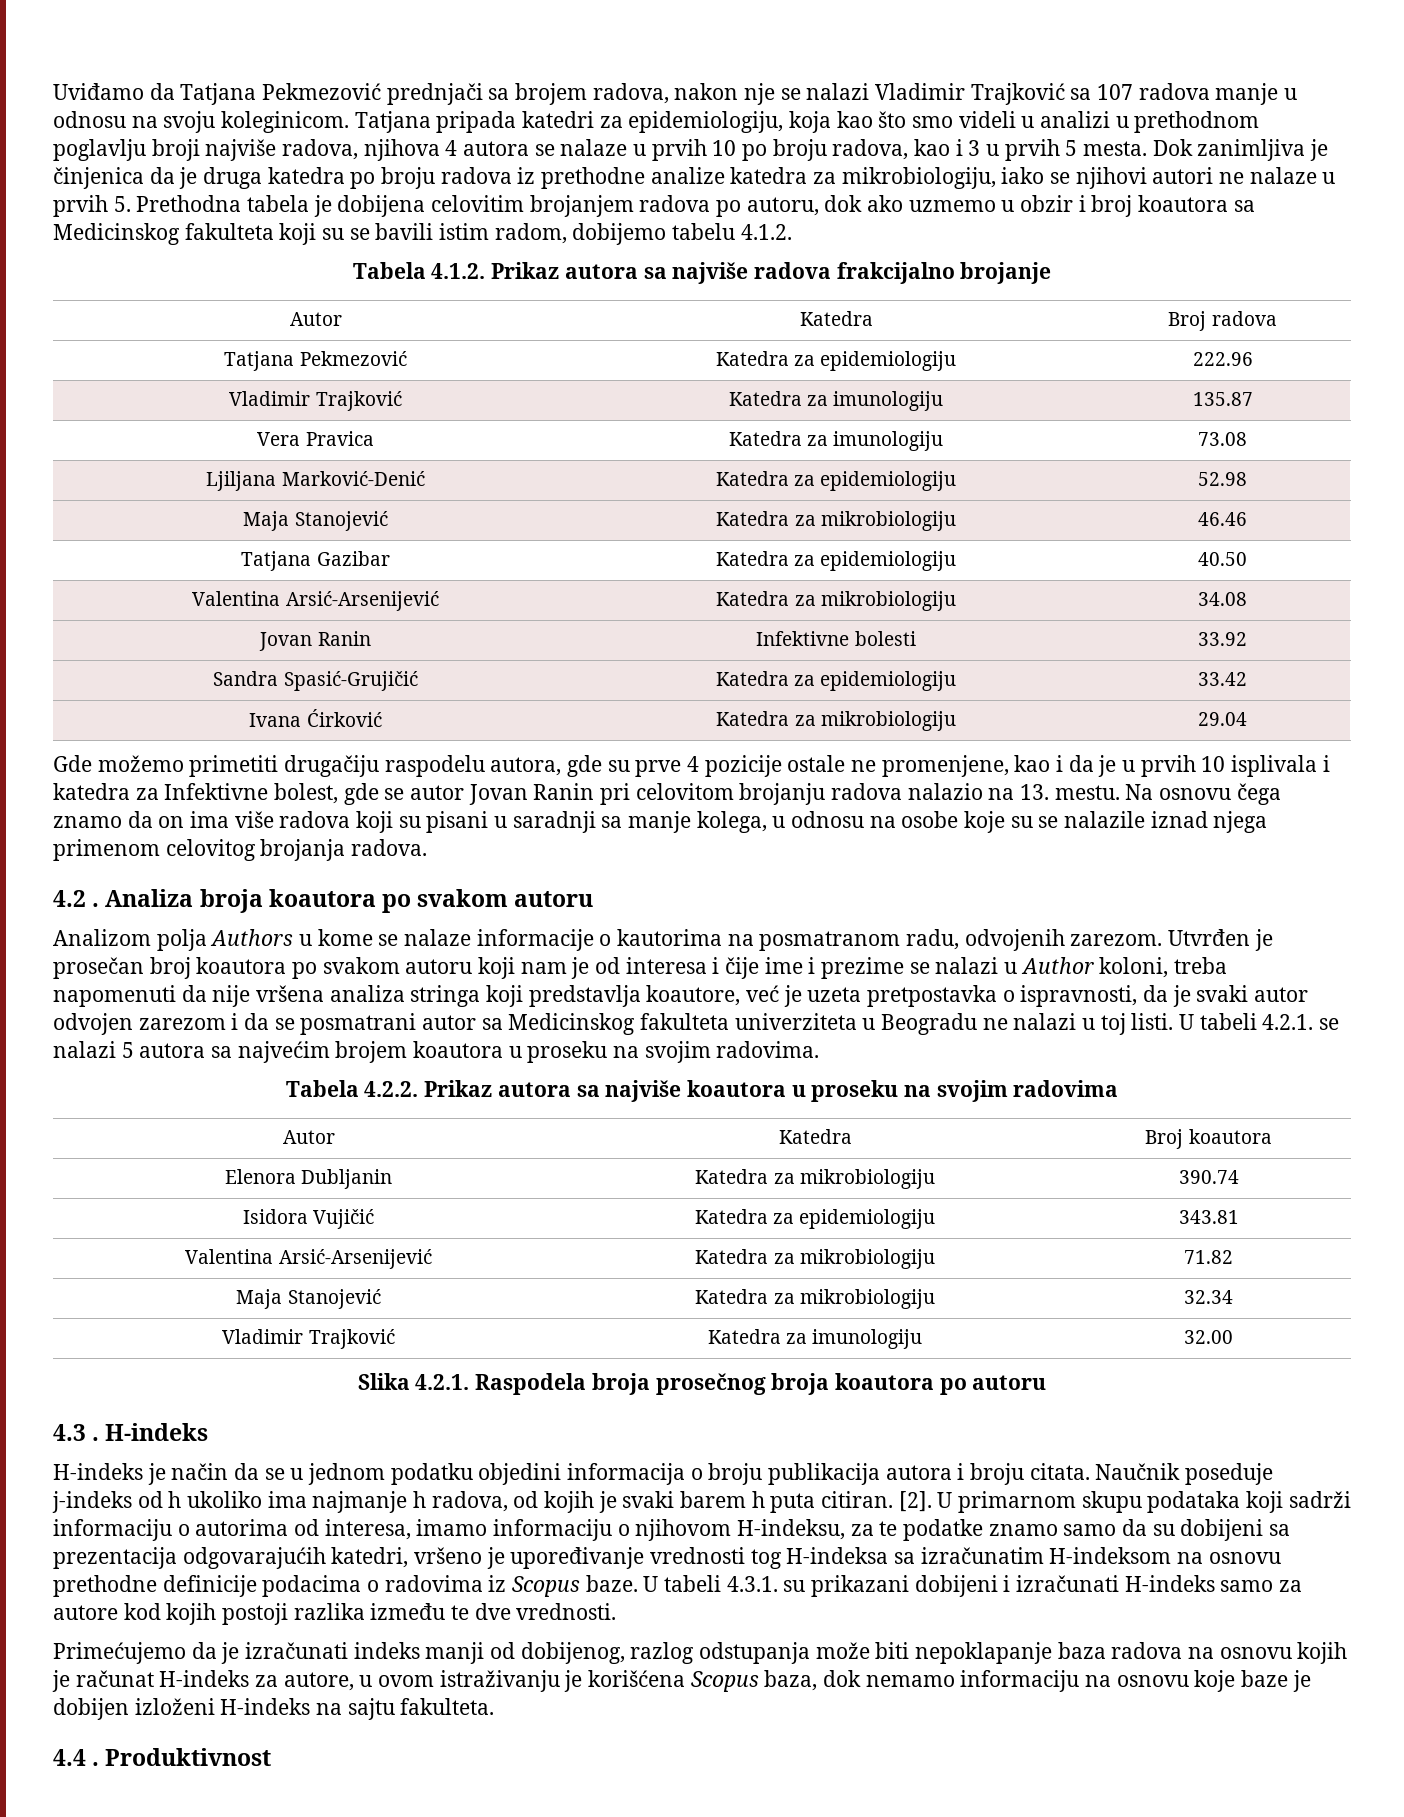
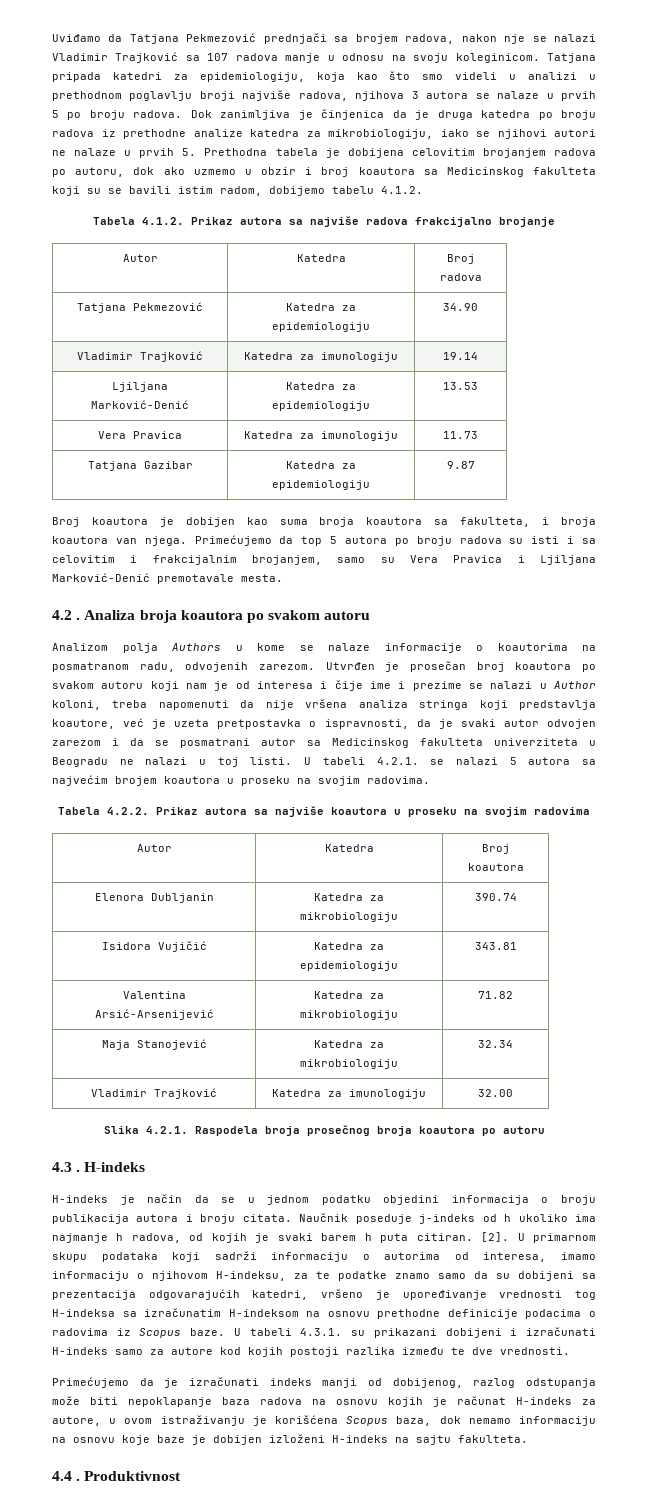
[445,140,458,156] 4 -> [411,91,419,99] 3
[712,139,1148,161] 10 po broju radova, kao i 3 u prvih 5 mesta. -> [52,110,183,120] 5 po broju radova.
[1192,352,1253,366] [229,391,402,411] [728,391,944,411] [1192,392,1253,406] 222.96 // Vladimir Trajković | Katedra za imunologiju | 135.87 -> [442,303,478,311] [77,351,203,362] [244,352,398,362] [442,352,478,360] [112,382,168,392] [91,400,189,409] [286,382,356,390] [272,401,370,411] [442,382,478,390] 34.90 // Vladimir Trajković | Katedra za imunologiju | 19.14 // Ljiljana Marković-Denić | Katedra za epidemiologiju | 13.53
[1198,432,1247,446] [206,471,425,491] [715,471,957,491] [1198,472,1247,486] [243,511,388,531] [716,511,956,531] [1198,512,1247,526] 73.08 // Ljiljana Marković-Denić | Katedra za epidemiologiju | 52.98 // Maja Stanojević | Katedra za mikrobiologiju | 46.46 -> [442,431,478,439] 11.73
[1198,552,1247,566] [192,591,439,611] [716,591,956,611] [1198,592,1247,606] [259,631,371,651] [756,631,916,646] [1198,632,1247,646] [213,671,418,691] [715,671,957,691] [1198,672,1247,686] [249,709,382,727] [716,711,956,731] [1198,712,1247,726] [53,755,1330,777] [53,783,1281,805] [53,811,1268,833] [53,839,428,861] 40.50 // Valentina Arsić-Arsenijević | Katedra za mikrobiologiju | 34.08 // Jovan Ranin | Infektivne bolesti | 33.92 // Sandra Spasić-Grujičić | Katedra za epidemiologiju | 33.42 // Ivana Ćirković | Katedra za mikrobiologiju | 29.04 // Gde možemo primetiti drugačiju raspodelu autora, gde su prve 4 pozicije ostale ne promenjene, kao i da je u prvih 10 isplivala i katedra za Infektivne bolest, gde se autor Jovan Ranin pri celovitom brojanju radova nalazio na 13. mestu. Na osnovu čega znamo da on ima više radova koji su pisani u saradnji sa manje kolega, u odnosu na osobe koje su se nalazile iznad njega primenom celovitog brojanja radova. -> [446,461,475,469] [52,517,597,527] [52,535,596,546] [52,555,596,565] [52,573,283,584] 9.87 // Broj koautora je dobijen kao suma broja koautora sa fakulteta, i broja koautora van njega. Primećujemo da top 5 autora po broju radova su isti i sa celovitim i frakcijalnim brojanjem, samo su Vera Pravica i Ljiljana Marković-Denić premotavale mesta.
[617,929,723,946] kautorima -> [497,643,568,651] koautorima

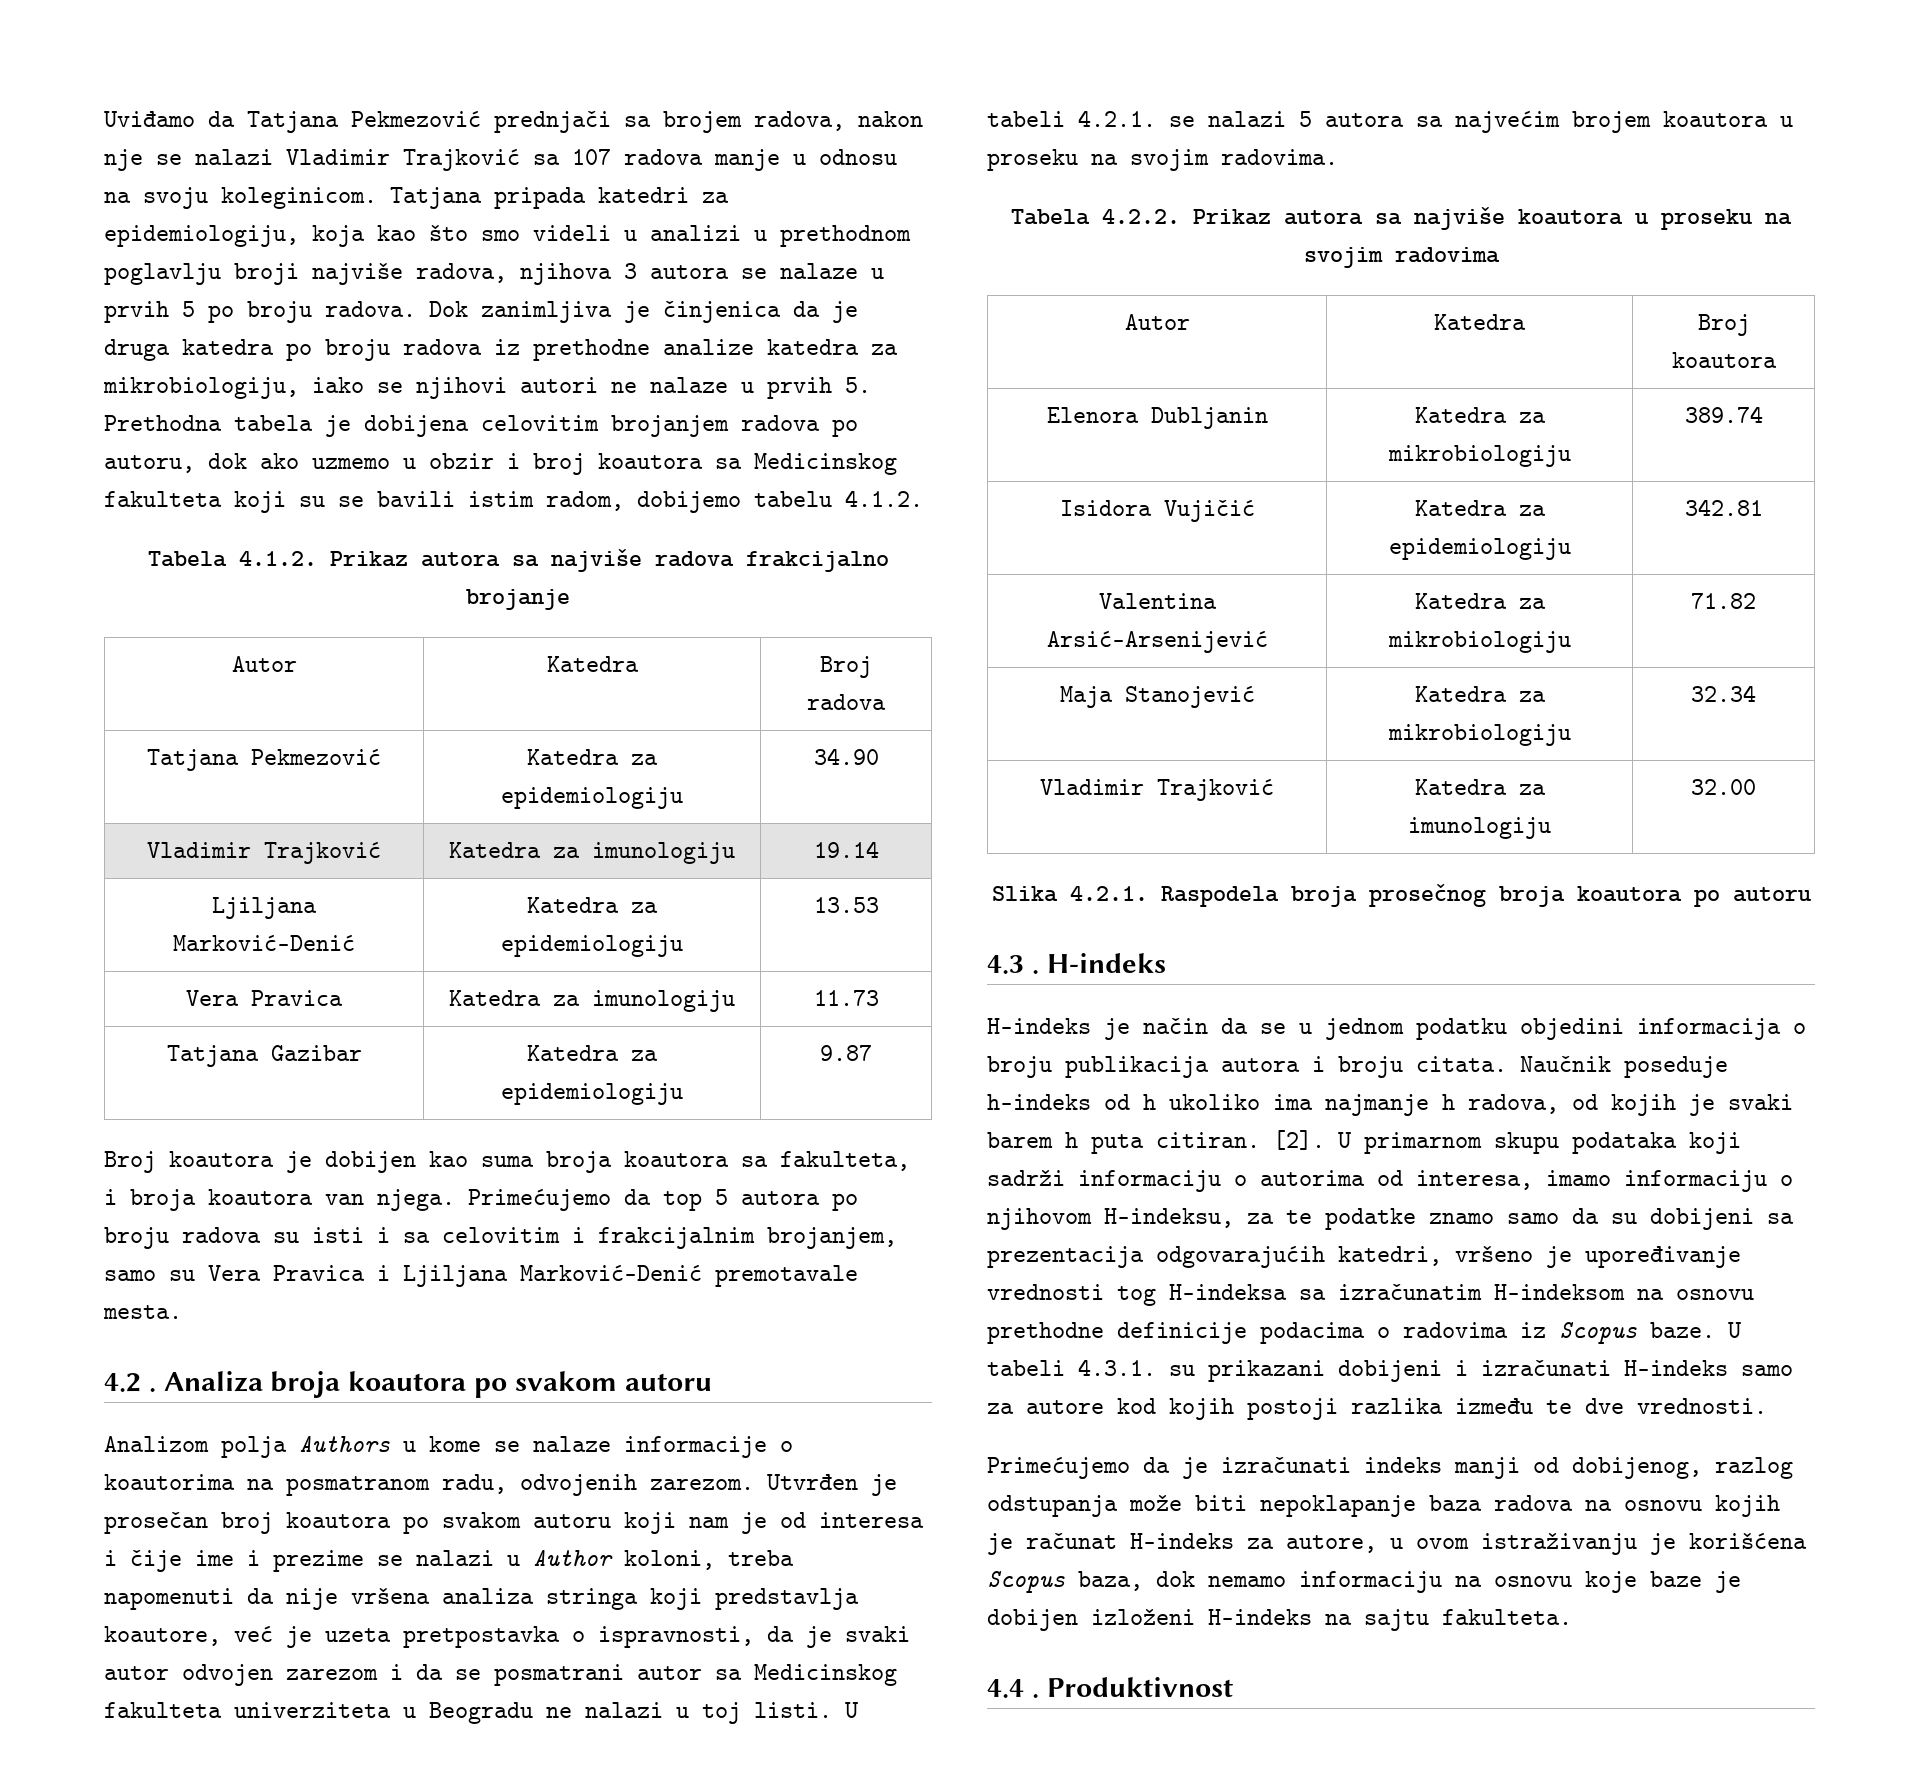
[474,893,517,901] 390.74 -> [1684,406,1763,423] 389.74
[474,942,517,950] 343.81 -> [1684,499,1763,516] 342.81
[419,1214,476,1224] j-indeks -> [987,1094,1091,1110] h-indeks

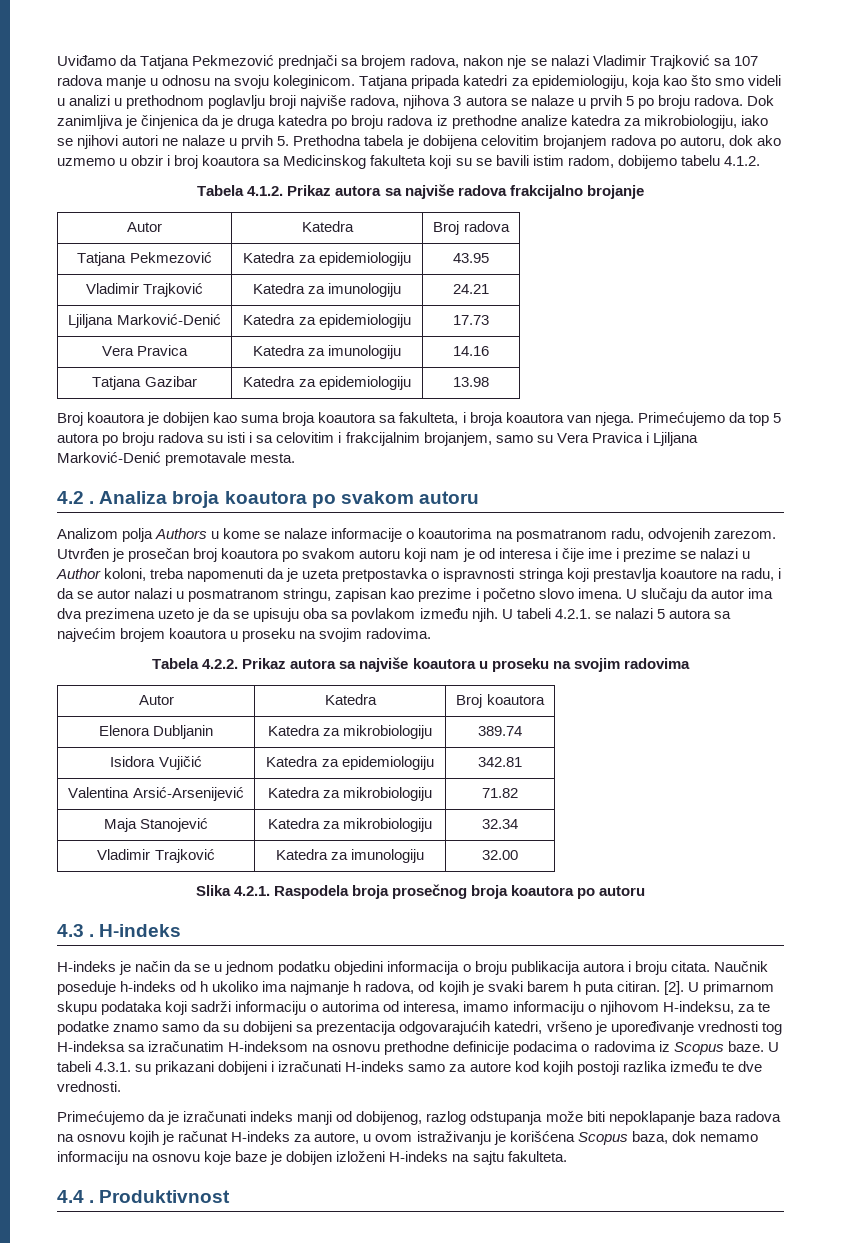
[813,748,879,765] [147,842,381,864] [448,842,735,864] [813,841,879,858] 34.90 // Vladimir Trajković | Katedra za imunologiju | 19.14 -> [453,253,489,263] [85,283,204,297] [252,283,402,297] [453,284,489,294] 43.95 // Vladimir Trajković | Katedra za imunologiju | 24.21
[813,897,879,913] 13.53 -> [453,315,489,325] 17.73
[813,990,879,1006] 11.73 -> [453,346,489,356] 14.16
[820,1045,872,1061] 9.87 -> [453,377,489,387] 13.98
[286,1588,859,1610] [104,1626,910,1648] [104,1664,897,1686] [104,1702,832,1724] nije vršena analiza stringa koji predstavlja koautore, već je uzeta pretpostavka o ispravnosti, da je svaki autor odvojen zarezom i da se posmatrani autor sa Medicinskog fakulteta univerziteta u Beogradu ne nalazi u toj listi. -> [286,568,781,582] [57,588,773,602] [57,608,498,622] je uzeta pretpostavka o ispravnosti stringa koji prestavlja koautore na radu, i da se autor nalazi u posmatranom stringu, zapisan kao prezime i početno slovo imena. U slučaju da autor ima dva prezimena uzeto je da se upisuju oba sa povlakom između njih.

